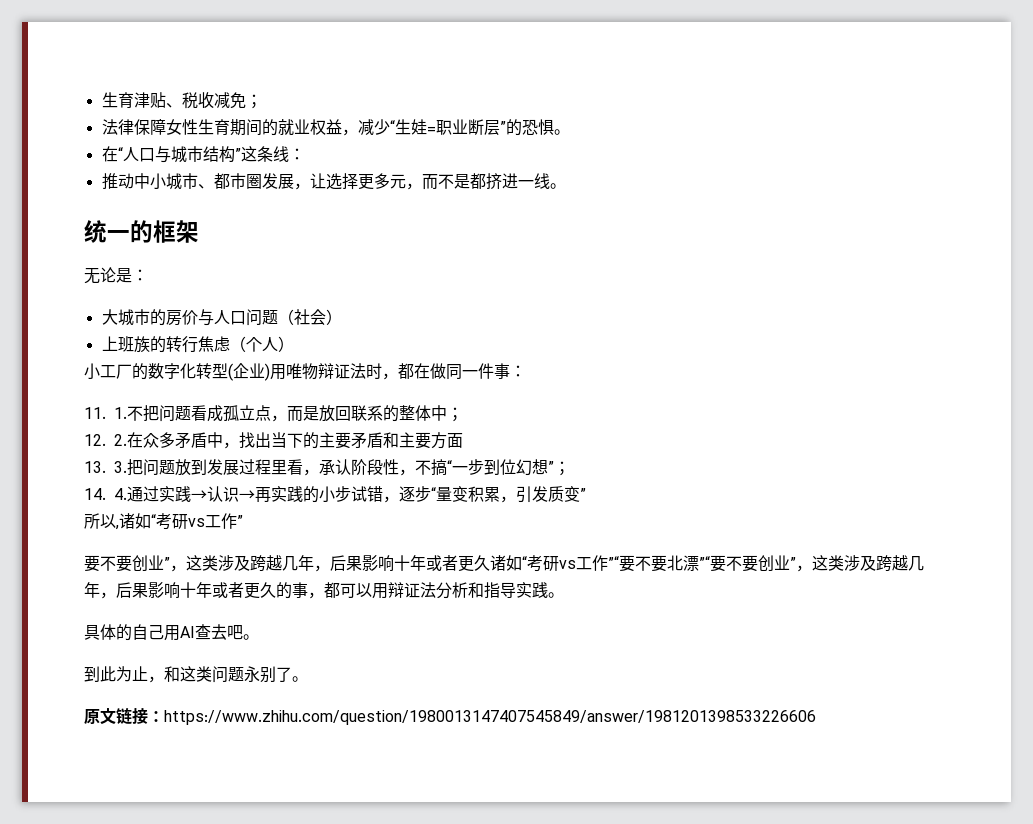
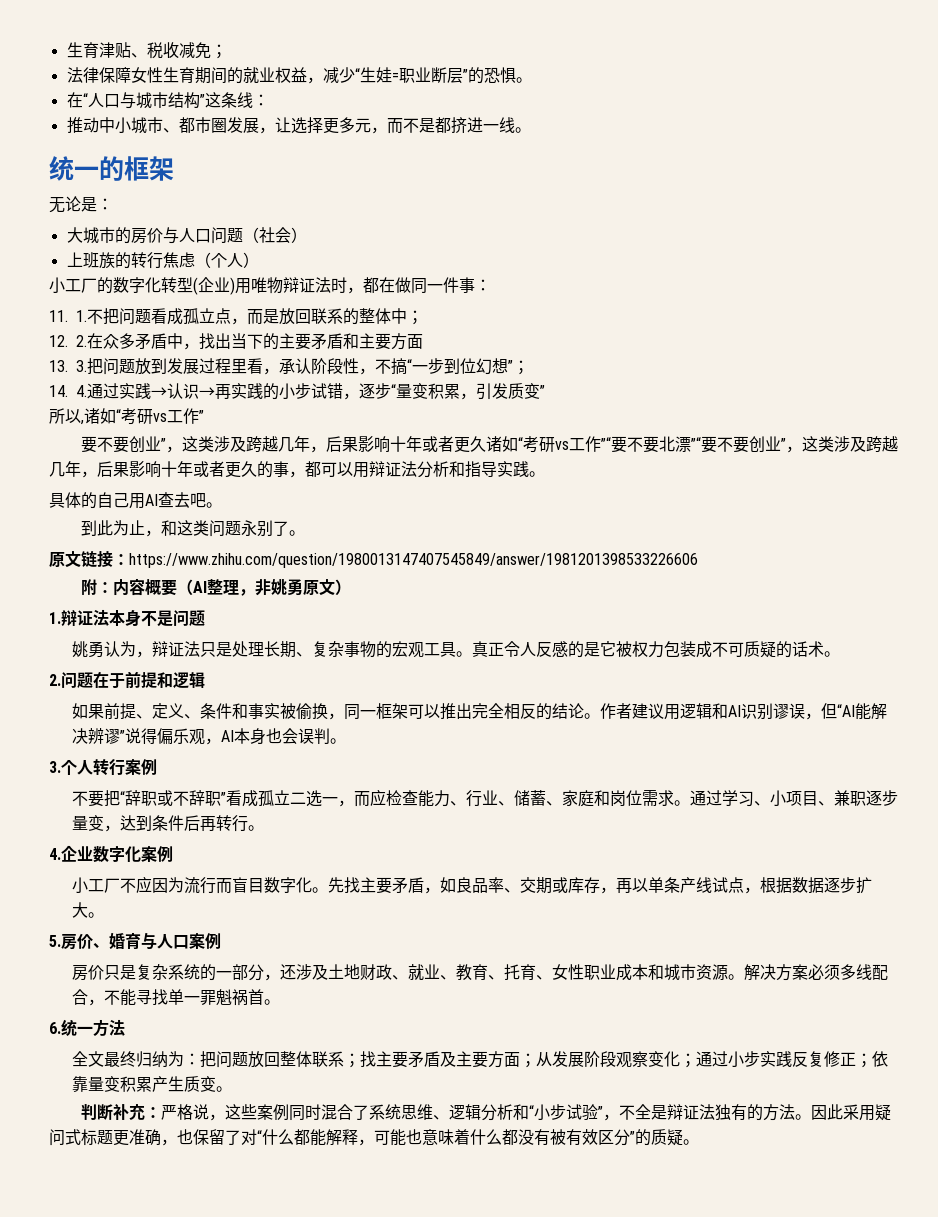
(816, 717) none -> [80,578,351,596] [49,609,205,627] [72,641,841,658] [49,671,205,689] [72,703,888,720] [72,728,347,745] [49,759,157,776] [72,789,899,807] [72,815,265,832] [49,845,173,863] [72,876,873,894] [72,902,105,918] [49,932,221,950] [72,964,889,981] [72,989,281,1006] [49,1019,125,1037] [72,1051,889,1068] [72,1076,233,1093] [80,1104,891,1121] [49,1129,699,1146] // 附：内容概要（AI整理，非姚勇原文） // 1.辩证法本身不是问题 // 姚勇认为，辩证法只是处理长期、复杂事物的宏观工具。真正令人反感的是它被权力包装成不可质疑的话术。 // 2.问题在于前提和逻辑 // 如果前提、定义、条件和事实被偷换，同一框架可以推出完全相反的结论。作者建议用逻辑和AI识别谬误，但“AI能解决辨谬”说得偏乐观，AI本身也会误判。 // 3.个人转行案例 // 不要把“辞职或不辞职”看成孤立二选一，而应检查能力、行业、储蓄、家庭和岗位需求。通过学习、小项目、兼职逐步量变，达到条件后再转行。 // 4.企业数字化案例 // 小工厂不应因为流行而盲目数字化。先找主要矛盾，如良品率、交期或库存，再以单条产线试点，根据数据逐步扩大。 // 5.房价、婚育与人口案例 // 房价只是复杂系统的一部分，还涉及土地财政、就业、教育、托育、女性职业成本和城市资源。解决方案必须多线配合，不能寻找单一罪魁祸首。 // 6.统一方法 // 全文最终归纳为：把问题放回整体联系；找主要矛盾及主要方面；从发展阶段观察变化；通过小步实践反复修正；依靠量变积累产生质变。 // 判断补充：严格说，这些案例同时混合了系统思维、逻辑分析和“小步试验”，不全是辩证法独有的方法。因此采用疑问式标题更准确，也保留了对“什么都能解释，可能也意味着什么都没有被有效区分”的质疑。

